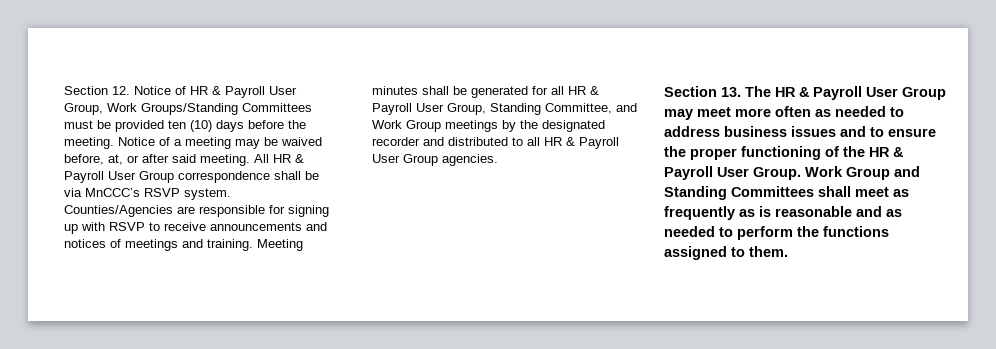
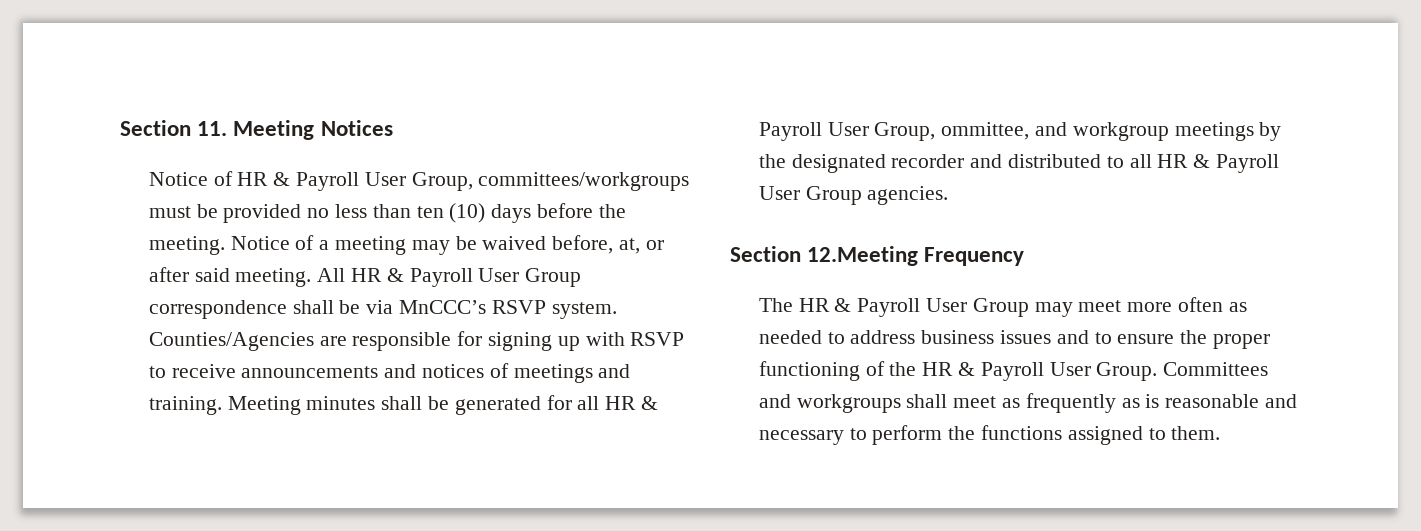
[64,86,131,95] Section 12. -> [120,120,393,140] Section 11. Meeting Notices //
[107,103,313,115] [64,120,165,132] Work Groups/Standing Committees must be provided -> [478,172,690,191] [148,204,411,223] committees/workgroups must be provided no less than
[490,103,638,115] [372,120,442,132] Standing Committee, and Work Group -> [941,122,1169,141] ommittee, and workgroup
[721,87,741,97] 13. -> [807,246,1025,266] 12.Meeting Frequency //
[805,166,920,180] [664,186,814,200] Work Group and Standing Committees -> [1163,362,1269,376] [758,394,901,413] Committees and workgroups
[886,209,902,217] [664,226,715,237] as needed -> [758,430,844,445] necessary

